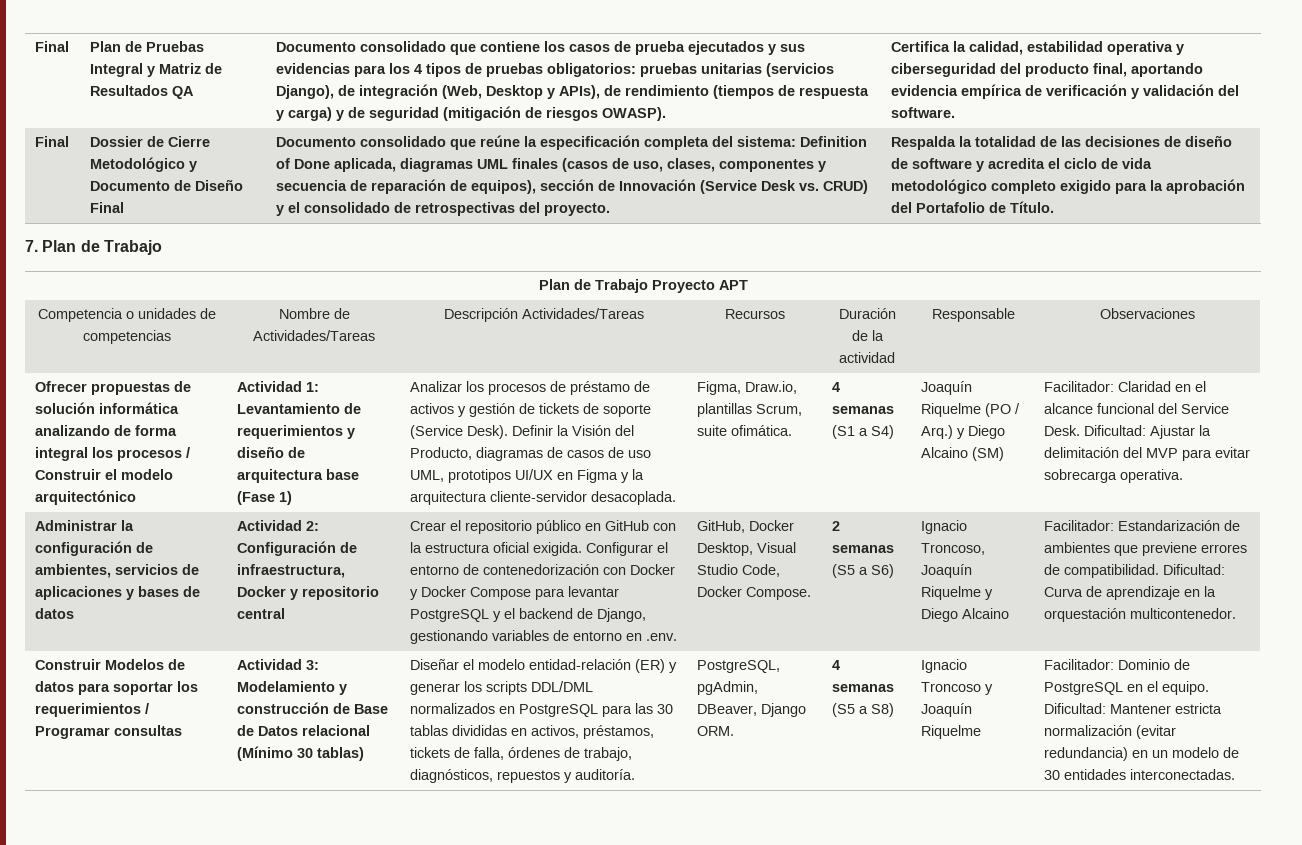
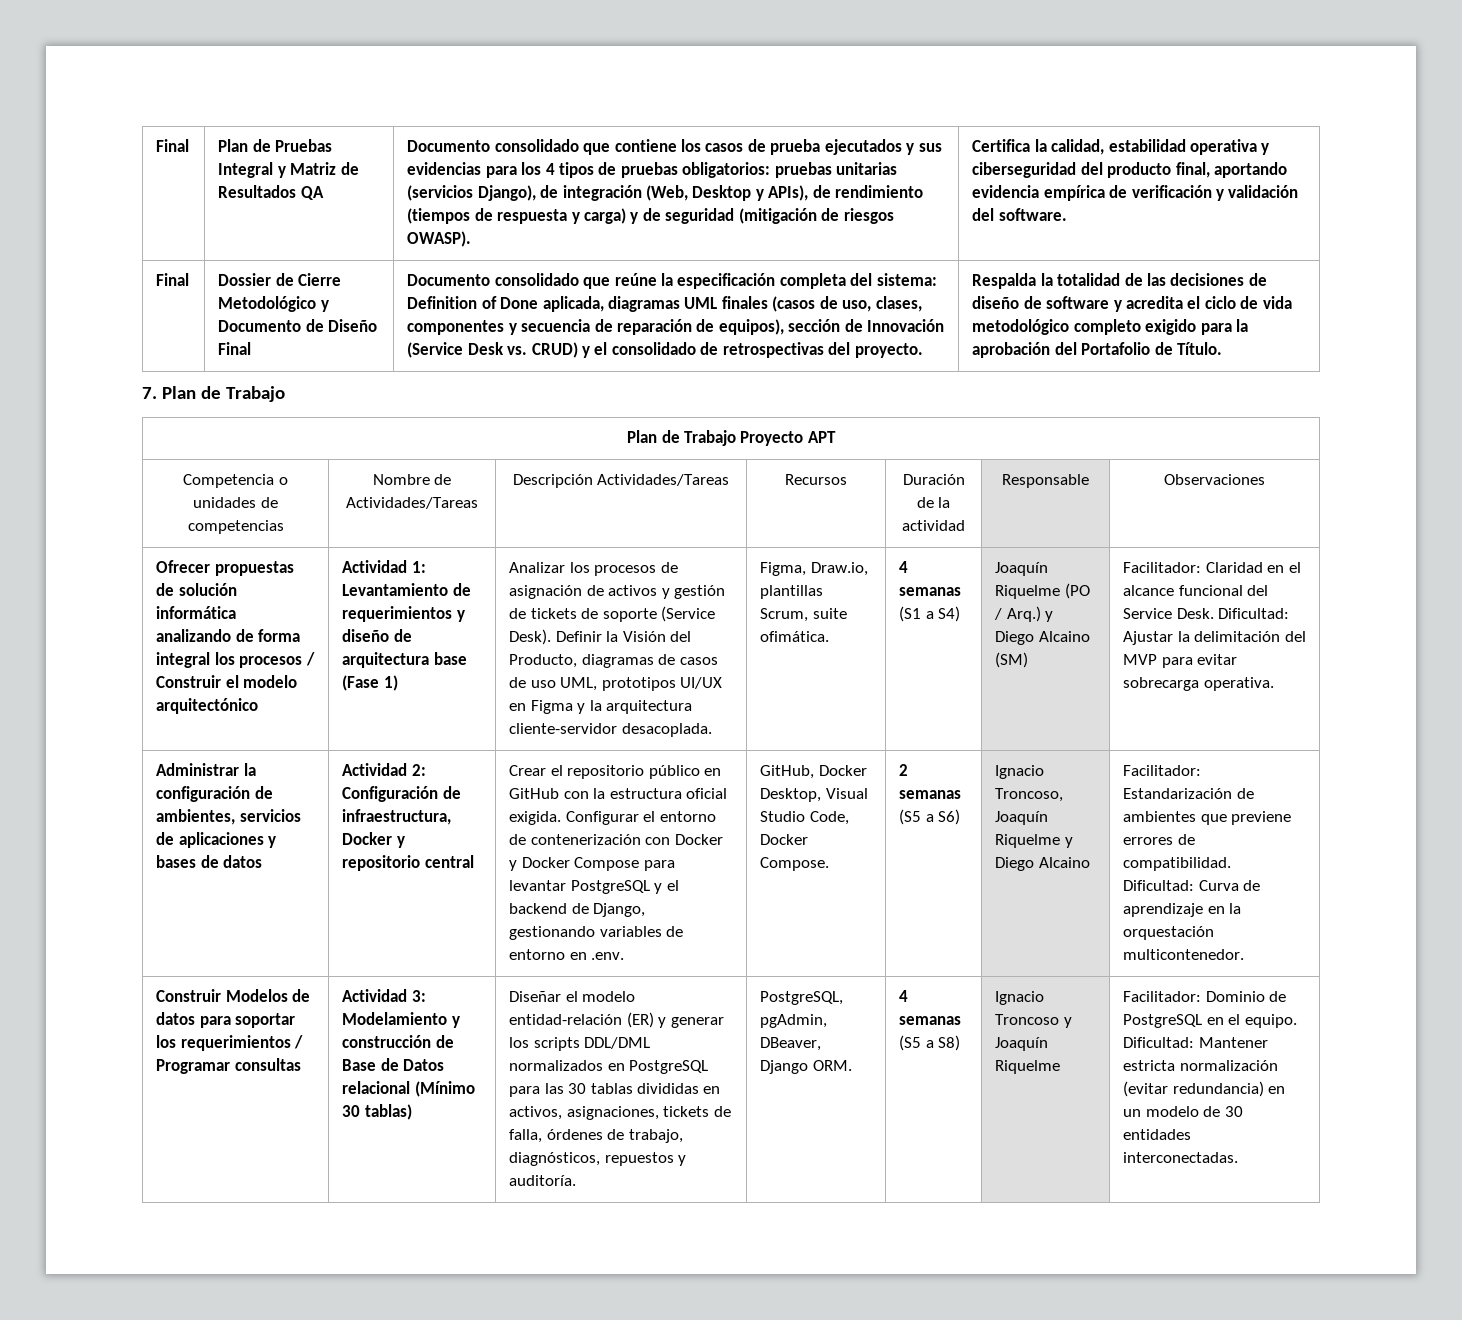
[570,381,631,395] préstamo -> [509,585,583,599] asignación
[483,564,600,575] contenedorización -> [530,834,641,845] contenerización
[583,725,655,739] préstamos, -> [566,1106,659,1120] asignaciones,

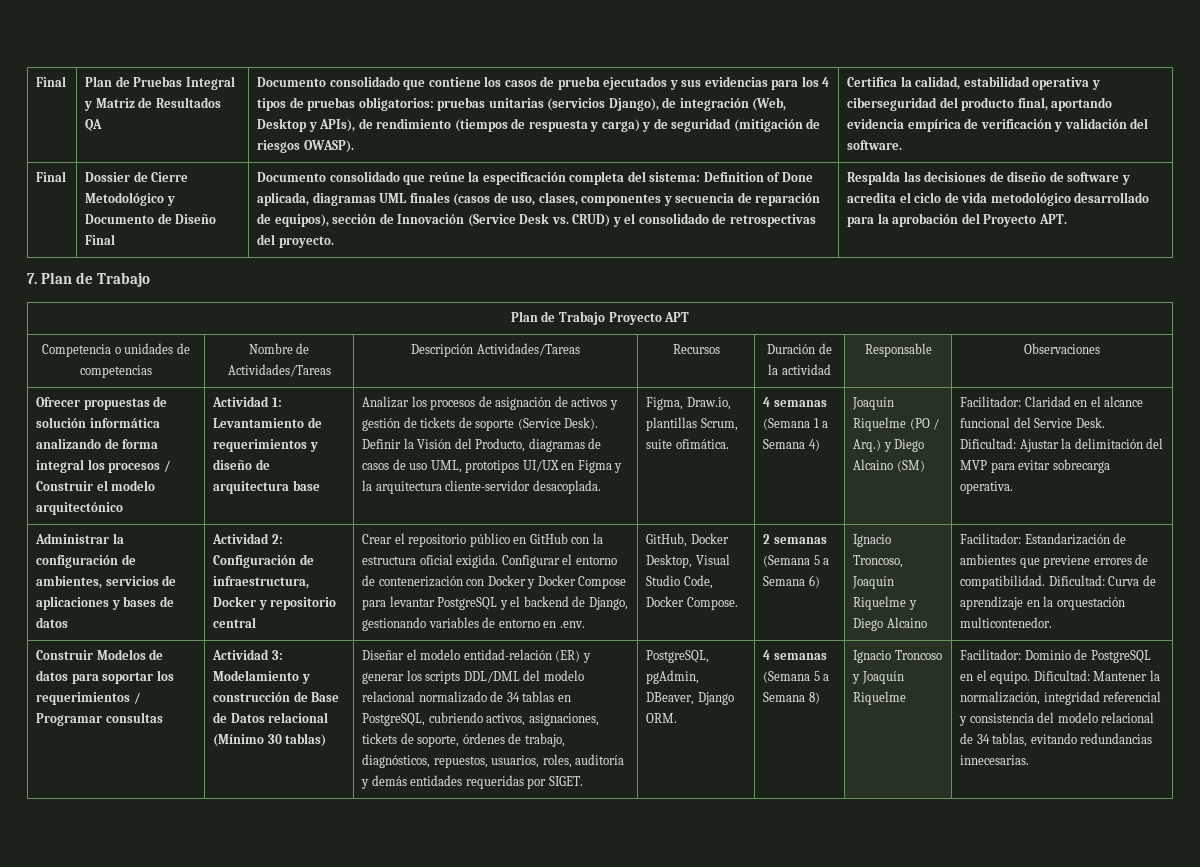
[1040,273,1143,286] la totalidad de -> (901, 178) none
[1073,319,1197,335] completo exigido -> [1074,192,1150,203] desarrollado
[1081,342,1223,355] Portafolio de Título. -> [983,214,1067,227] Proyecto APT.
[342,675,398,691] (Fase 1) -> (320, 485) none
[899,606,961,622] (S1 a S4) -> [763,418,829,430] [763,439,820,451] (Semana 1 a Semana 4)
[899,809,961,825] (S5 a S6) -> [763,555,830,567] [763,575,820,588] (Semana 5 a Semana 6)
[509,1060,709,1074] [509,1083,721,1097] normalizados en PostgreSQL para las 30 tablas divididas en -> [523,670,584,681] [362,691,571,703] [362,712,483,726] del modelo relacional normalizado de 34 tablas en PostgreSQL, cubriendo
[509,1129,543,1143] falla, -> [417,735,460,747] soporte,
[604,1152,687,1166] [509,1175,577,1186] repuestos y auditoría. -> [433,754,625,768] [361,775,583,789] repuestos, usuarios, roles, auditoría y demás entidades requeridas por SIGET.
[899,1035,961,1051] (S5 a S8) -> [763,671,830,683] [763,692,820,704] (Semana 5 a Semana 8)
[1123,1060,1278,1071] [1123,1081,1286,1097] [1123,1106,1243,1117] [1123,1129,1192,1140] [1123,1152,1239,1163] estricta normalización (evitar redundancia) en un modelo de 30 entidades interconectadas. -> [1149,670,1160,681] [960,691,1162,705] [959,712,1155,726] [960,733,1153,747] [960,755,1030,765] la normalización, integridad referencial y consistencia del modelo relacional de 34 tablas, evitando redundancias innecesarias.

